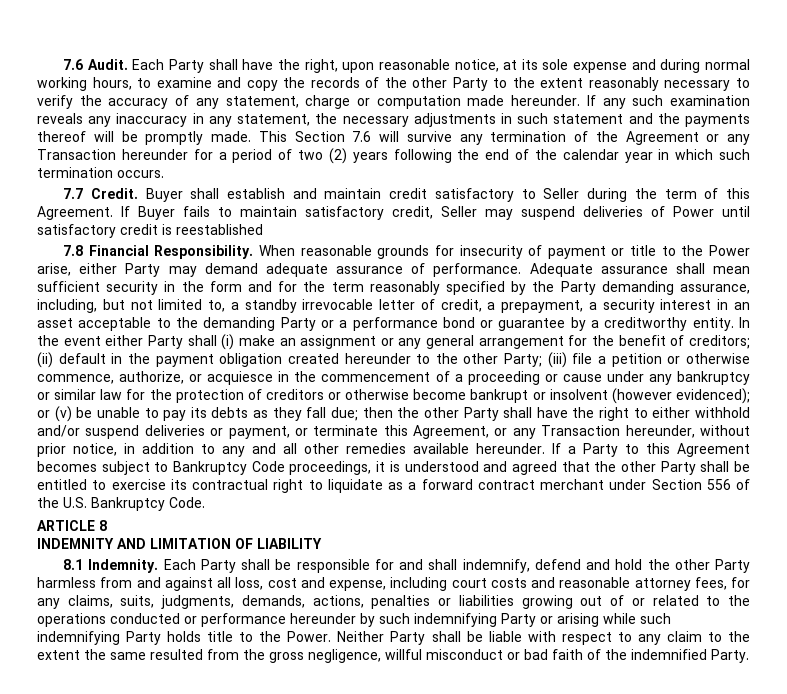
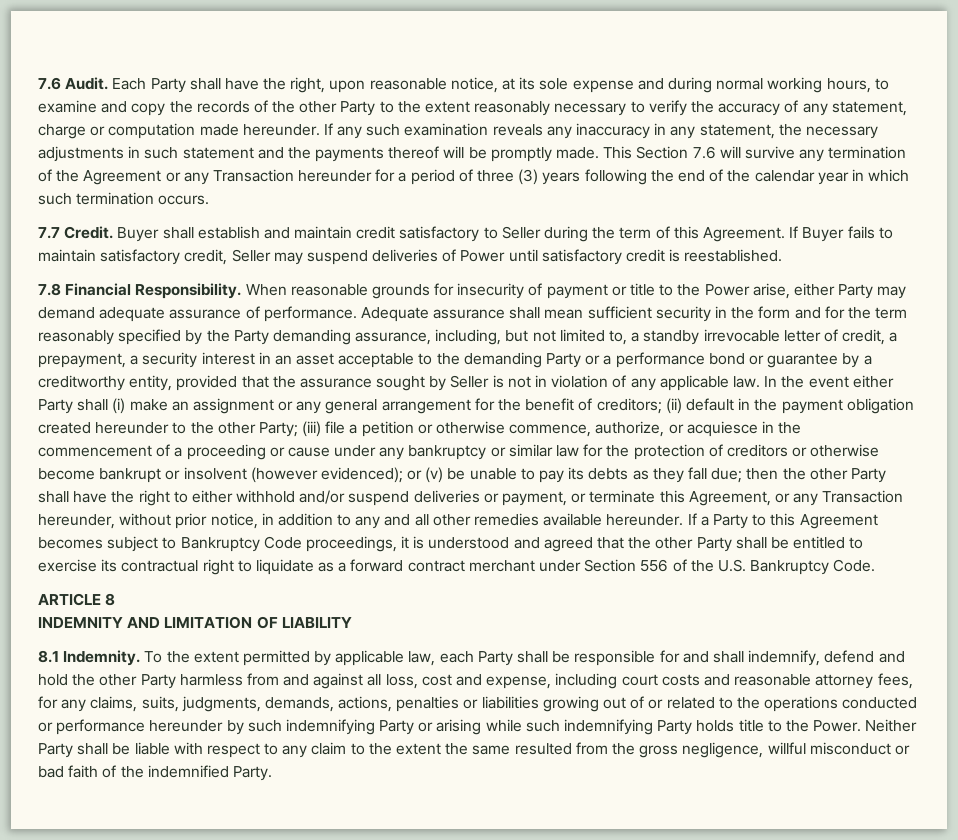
[298,148,347,164] two (2) -> [477,169,539,185] three (3)
[176,224,263,235] reestablished -> [684,249,783,262] reestablished.
[692,317,734,331] entity. -> [129,375,760,391] entity, provided that the assurance sought by Seller is not in violation of any applicable law.
[163,559,196,570] Each -> [144,650,474,666] To the extent permitted by applicable law, each

